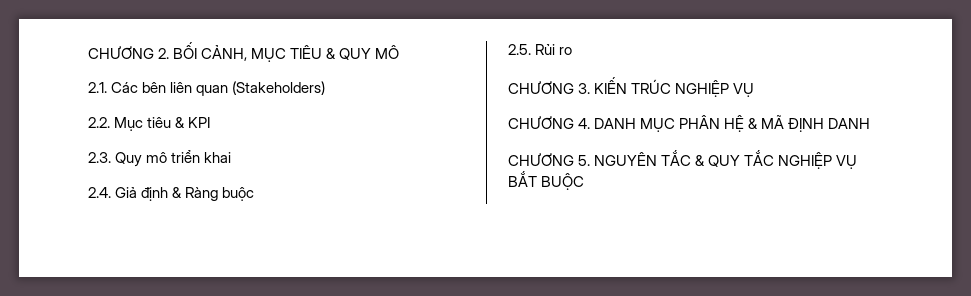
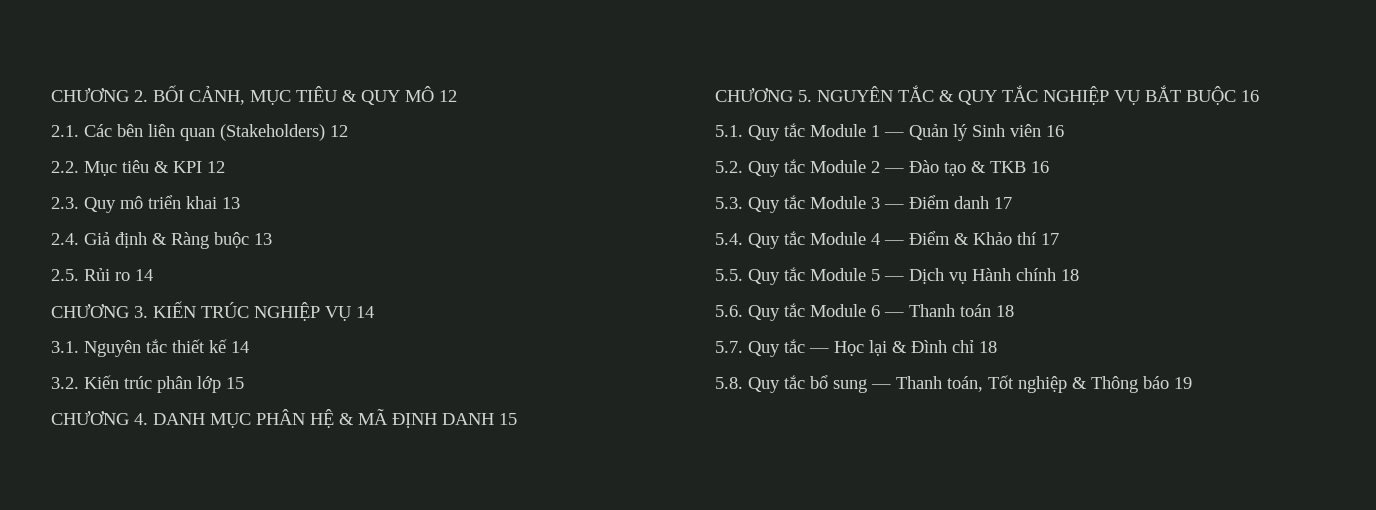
(400, 52) none -> [439,90,457,102] 12
(326, 88) none -> [330,125,348,137] 12
(211, 122) none -> [207,161,225,173] 12
(232, 157) none -> [222,197,240,209] 13
(255, 194) none -> [254,233,272,245] 13
(573, 51) none -> [135,269,153,281] 14
(755, 90) none -> [356,306,374,318] [51,339,249,357] [51,375,244,393] 14 // 3.1. Nguyên tắc thiết kế 14 // 3.2. Kiến trúc phân lớp 15
(871, 123) none -> [499,413,517,425] 15
(585, 181) none -> [1241,90,1259,102] [715,123,1064,141] [715,159,1049,177] [715,195,1012,213] [715,231,1059,249] [715,267,1079,285] [715,303,1014,321] [715,339,997,357] [715,375,1192,393] 16 // 5.1. Quy tắc Module 1 — Quản lý Sinh viên 16 // 5.2. Quy tắc Module 2 — Đào tạo & TKB 16 // 5.3. Quy tắc Module 3 — Điểm danh 17 // 5.4. Quy tắc Module 4 — Điểm & Khảo thí 17 // 5.5. Quy tắc Module 5 — Dịch vụ Hành chính 18 // 5.6. Quy tắc Module 6 — Thanh toán 18 // 5.7. Quy tắc — Học lại & Đình chỉ 18 // 5.8. Quy tắc bổ sung — Thanh toán, Tốt nghiệp & Thông báo 19

